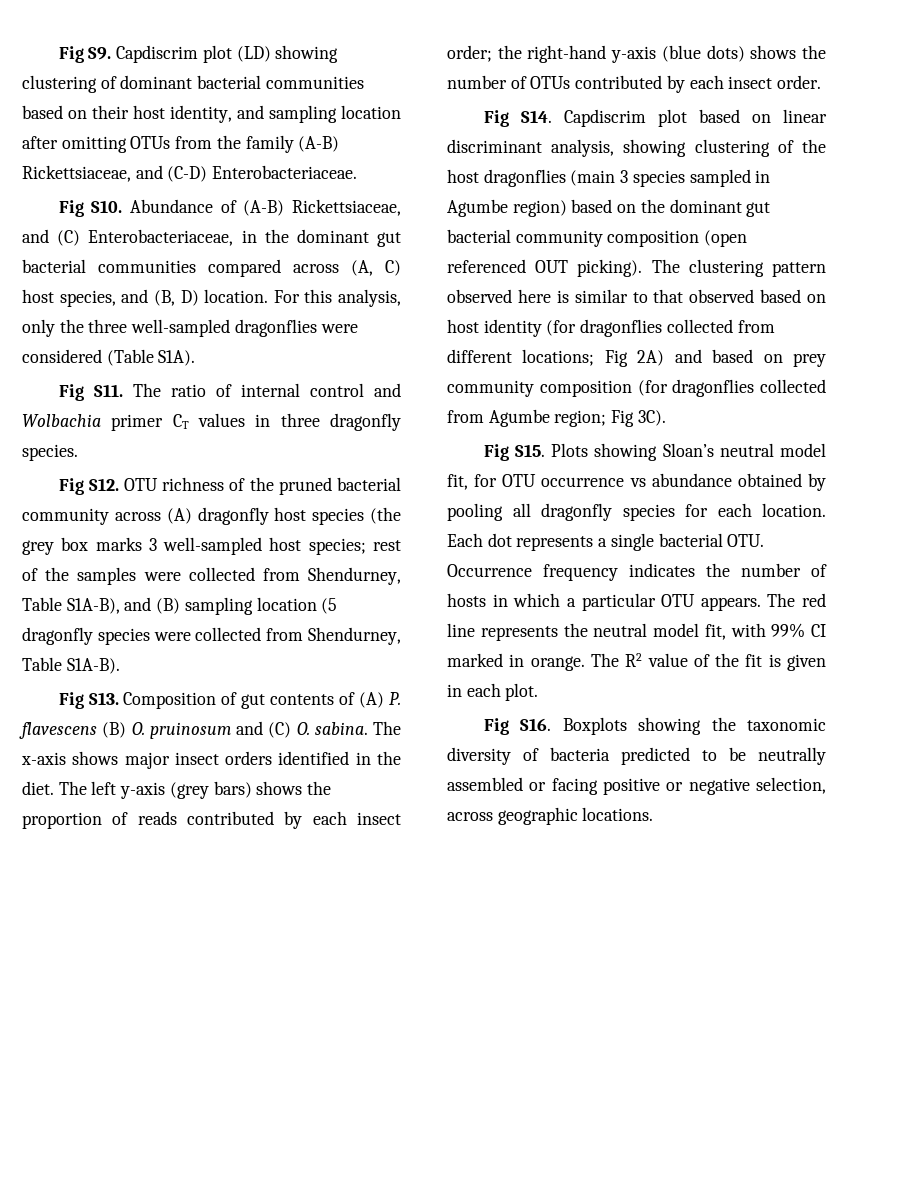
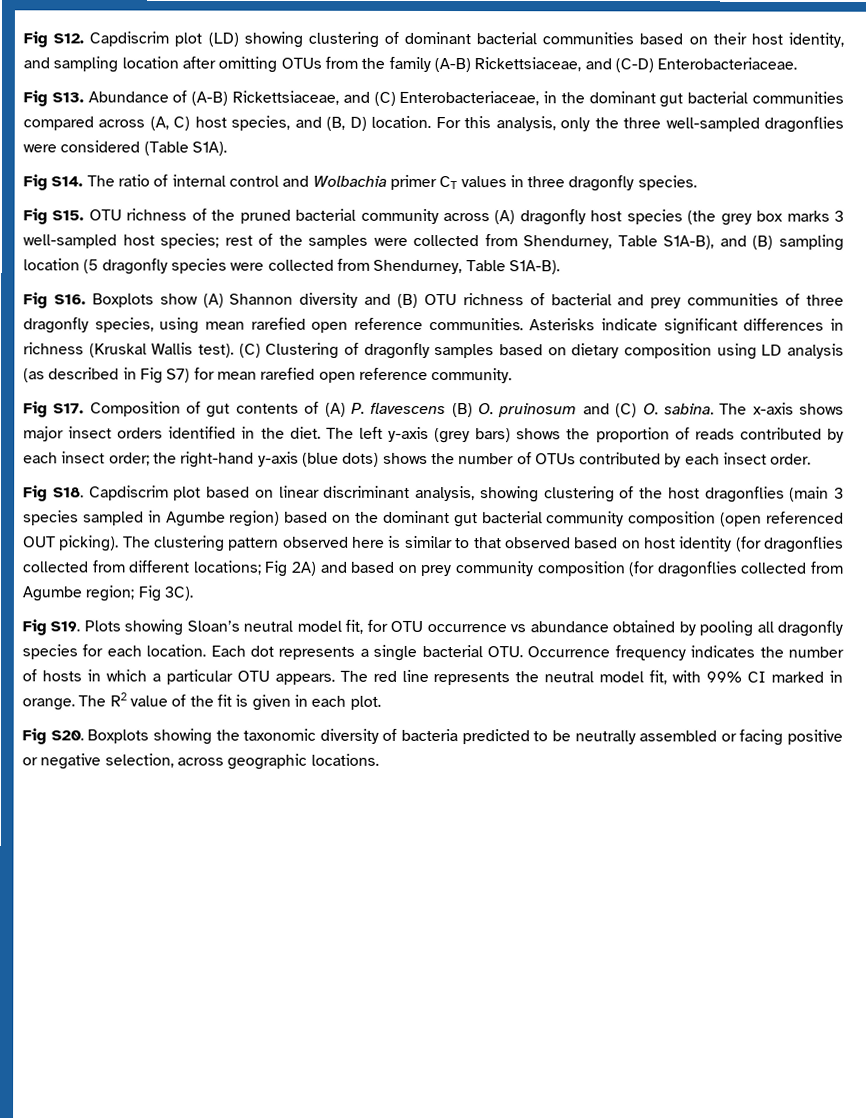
[58,46,112,63] Fig S9. -> [23,31,85,48] Fig S12.
[91,200,123,213] S10. -> [51,92,84,103] S13.
[93,384,123,397] S11. -> [51,176,84,187] S14.
[88,478,119,491] S12. -> [52,210,85,221] S15.
[88,692,119,705] S13. -> [53,292,844,309] [23,317,844,335] [23,342,844,360] [23,367,513,384] [23,401,85,418] S16. Boxplots show (A) Shannon diversity and (B) OTU richness of bacterial and prey communities of three dragonfly species, using mean rarefied open reference communities. Asterisks indicate significant differences in richness (Kruskal Wallis test). (C) Clustering of dragonfly samples based on dietary composition using LD analysis (as described in Fig S7) for mean rarefied open reference community. // Fig S17.
[520,110,552,123] S14. -> [52,487,84,498] S18.
[514,444,545,457] S15. -> [50,621,81,632] S19.
[520,718,552,731] S16. -> [50,730,84,741] S20.

